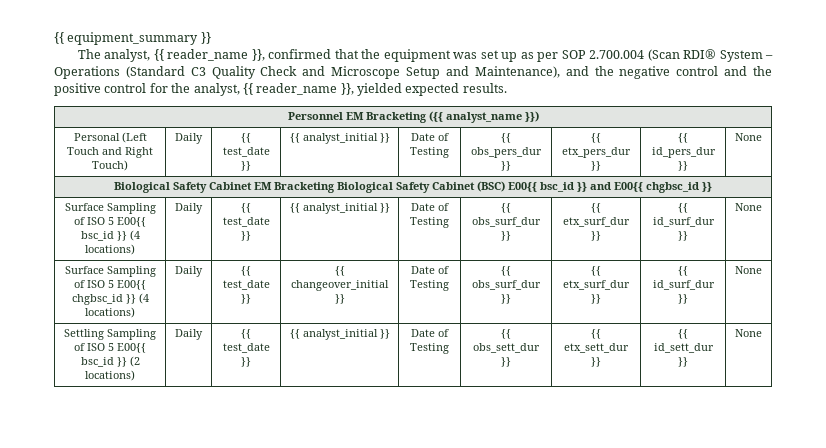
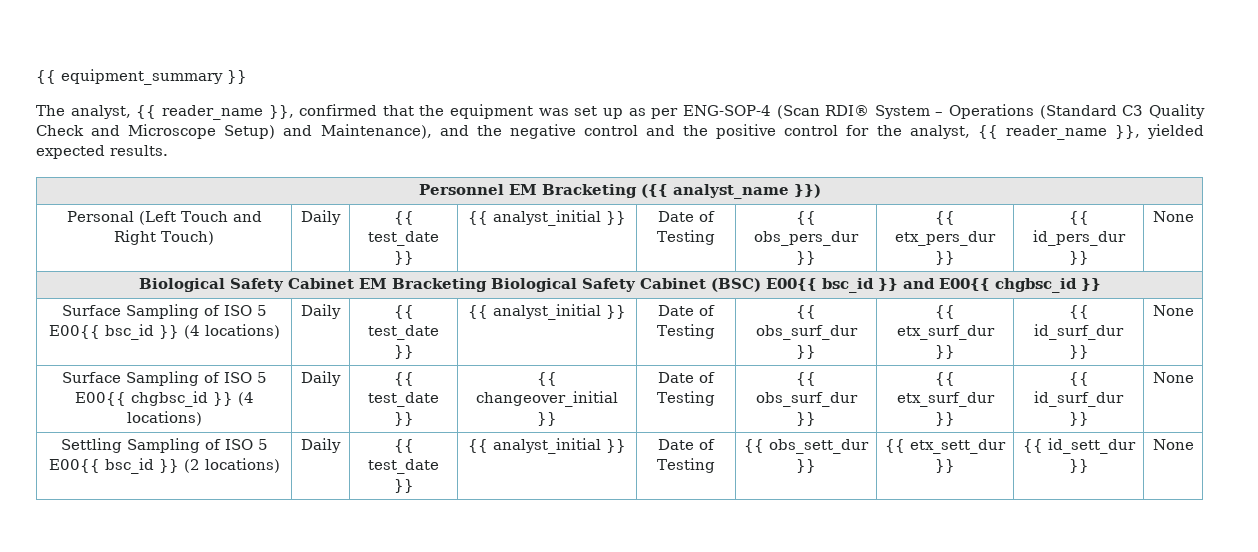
[561,50,645,59] SOP 2.700.004 -> [682,105,771,116] ENG-SOP-4
[406,67,441,79] Setup -> [224,125,276,139] Setup)

